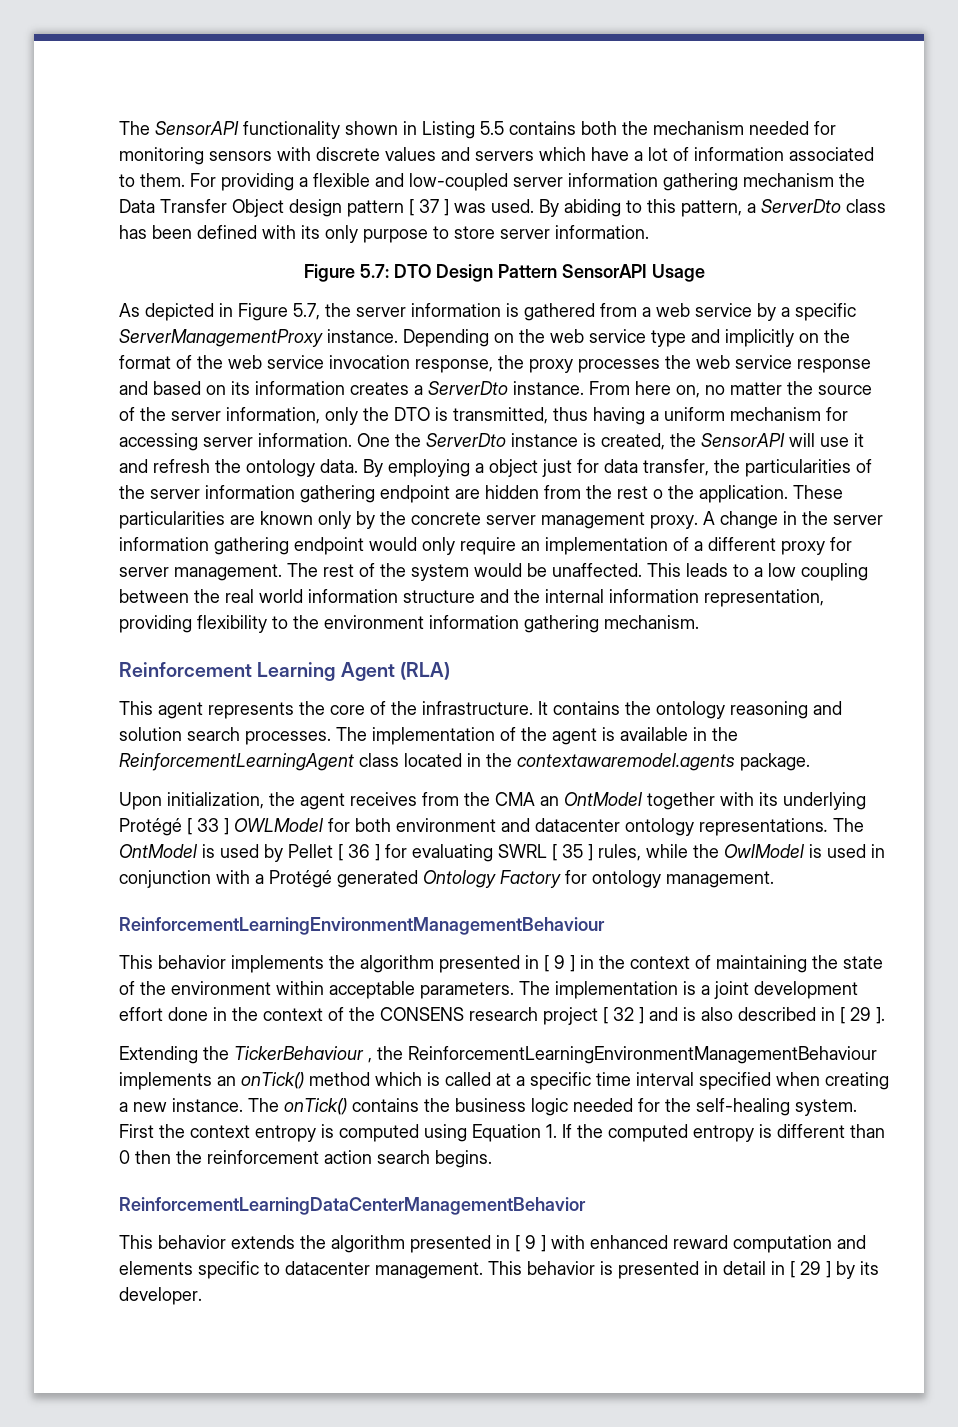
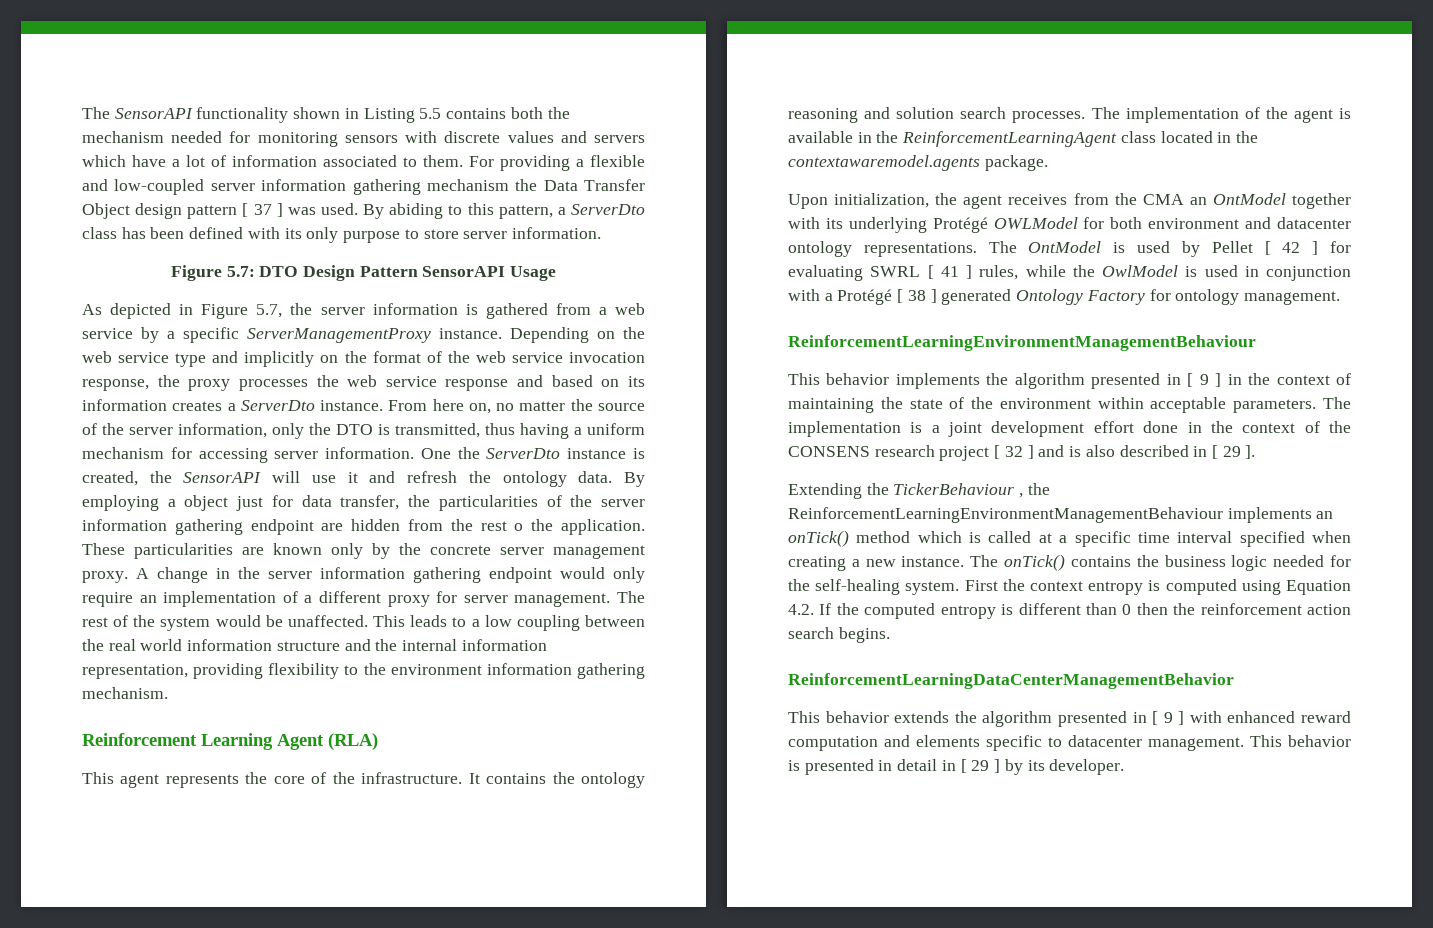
[187,818,229,835] [ 33 ] -> (988, 225) none
[348,844,370,858] 36 -> [1282,242,1301,253] 42
[562,844,583,858] 35 -> [940,266,959,277] 41
(332, 879) none -> [897,289,937,303] [ 38 ]
[546,1124,557,1138] 1. -> [788,604,814,615] 4.2.

